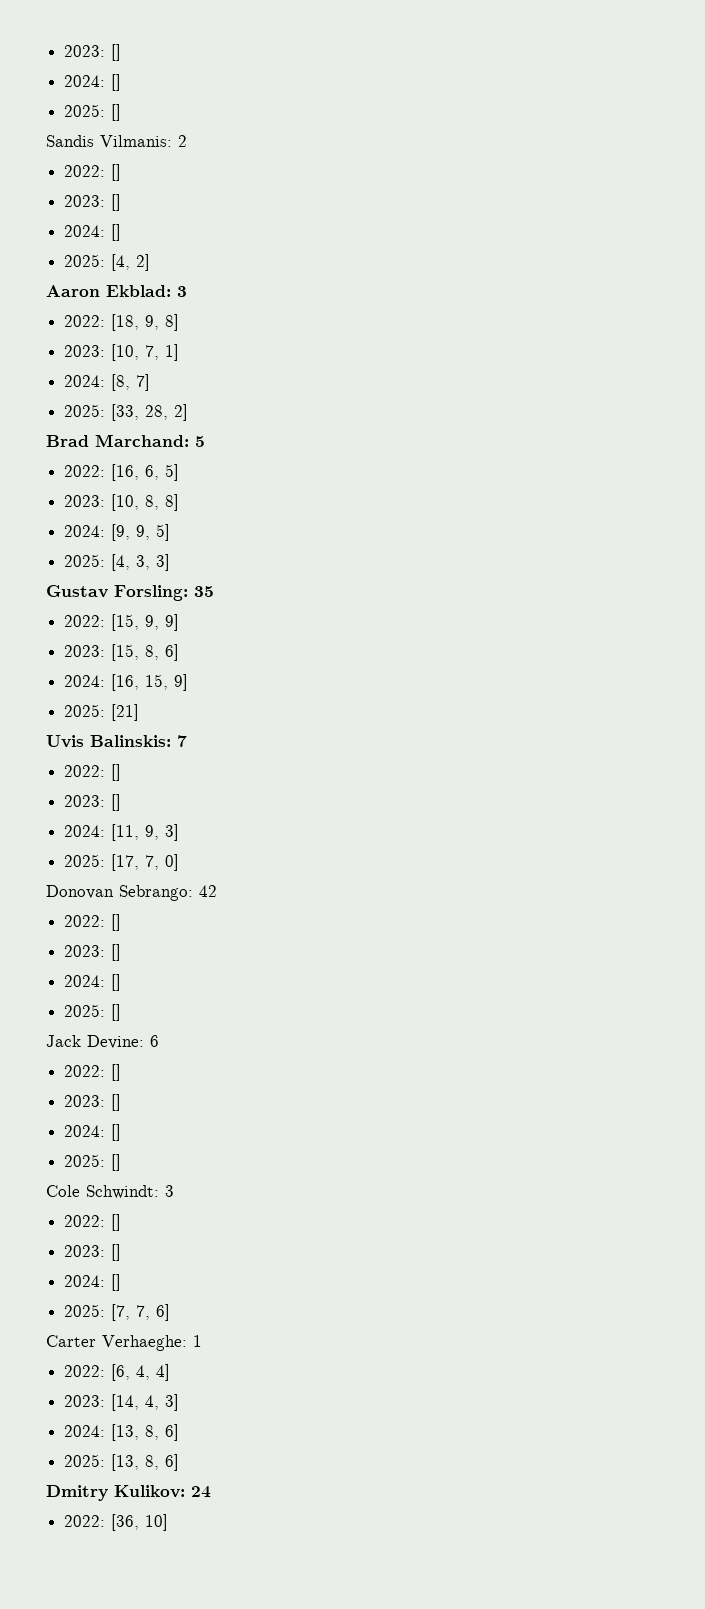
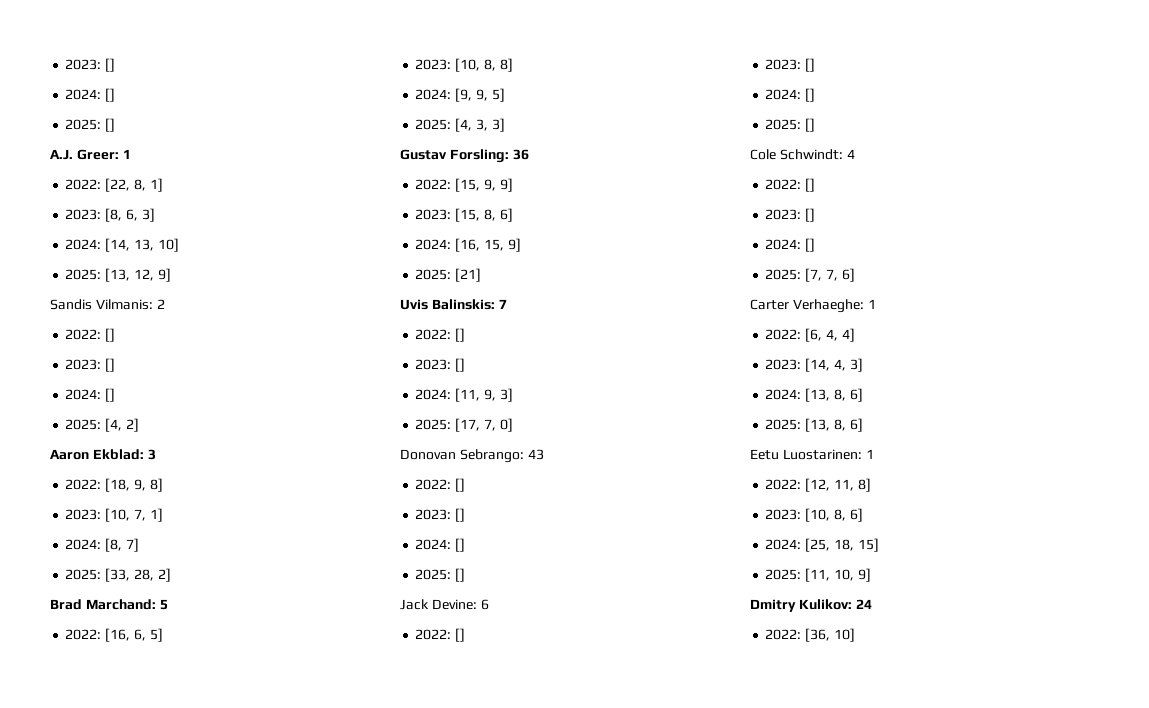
[64,44,122,61] [64,74,122,91] [64,104,122,121] 2023: [] // 2024: [] // 2025: [] -> [65,58,116,72] [65,88,116,102] [65,118,116,132] [50,149,131,160] [65,178,163,192] [65,208,155,222] [65,238,179,252] [65,268,171,282] 2023: [] // 2024: [] // 2025: [] // A.J. Greer: 1 // 2022: [22, 8, 1] // 2023: [8, 6, 3] // 2024: [14, 13, 10] // 2025: [13, 12, 9]
[194,586,214,597] 35 -> [512,149,529,160] 36
[199,885,217,897] 42 -> [527,449,544,460] 43
[165,1185,174,1197] 3 -> [846,149,855,159] 4
(180, 1462) none -> [750,449,874,460] [765,478,871,492] [765,508,863,522] [765,538,879,552] [765,568,871,582] // Eetu Luostarinen: 1 // 2022: [12, 11, 8] // 2023: [10, 8, 6] // 2024: [25, 18, 15] // 2025: [11, 10, 9]

